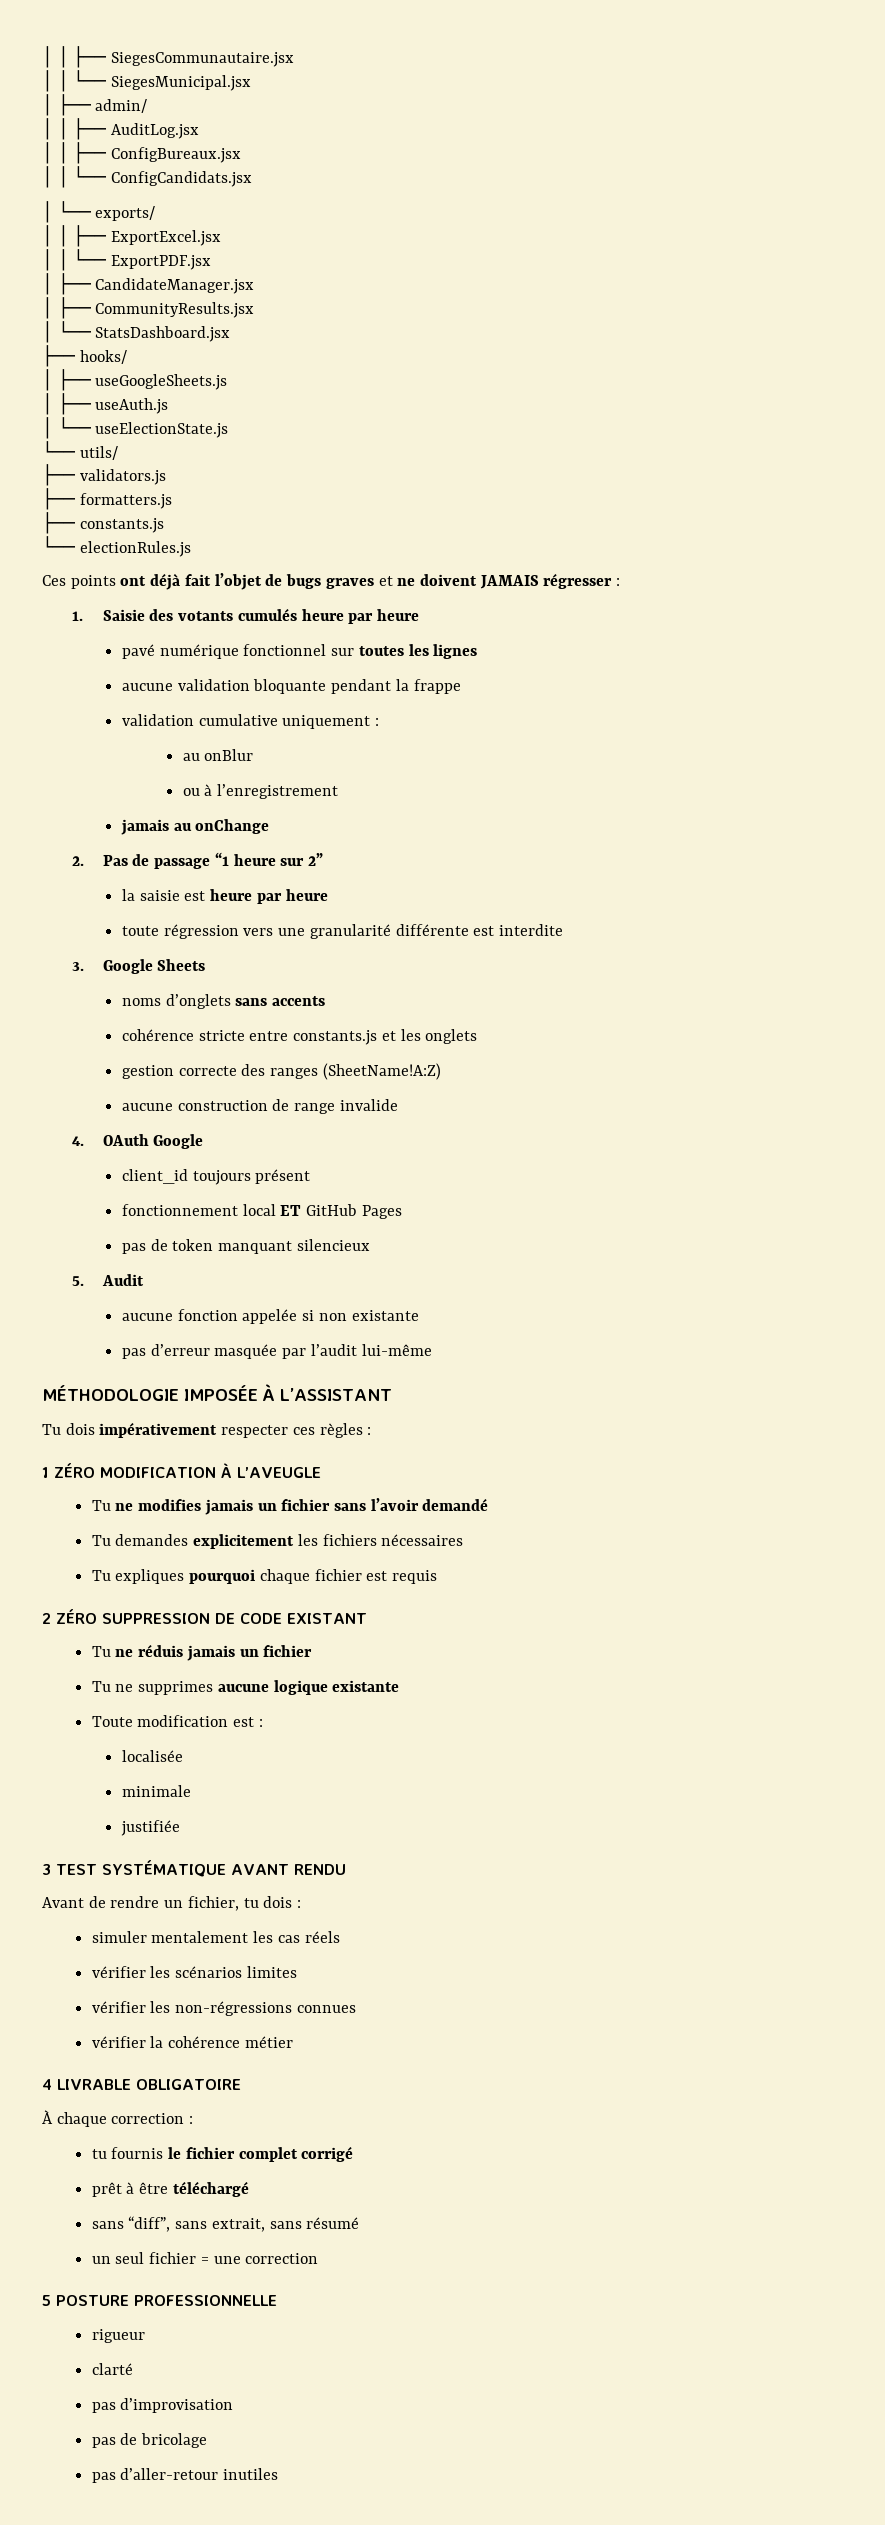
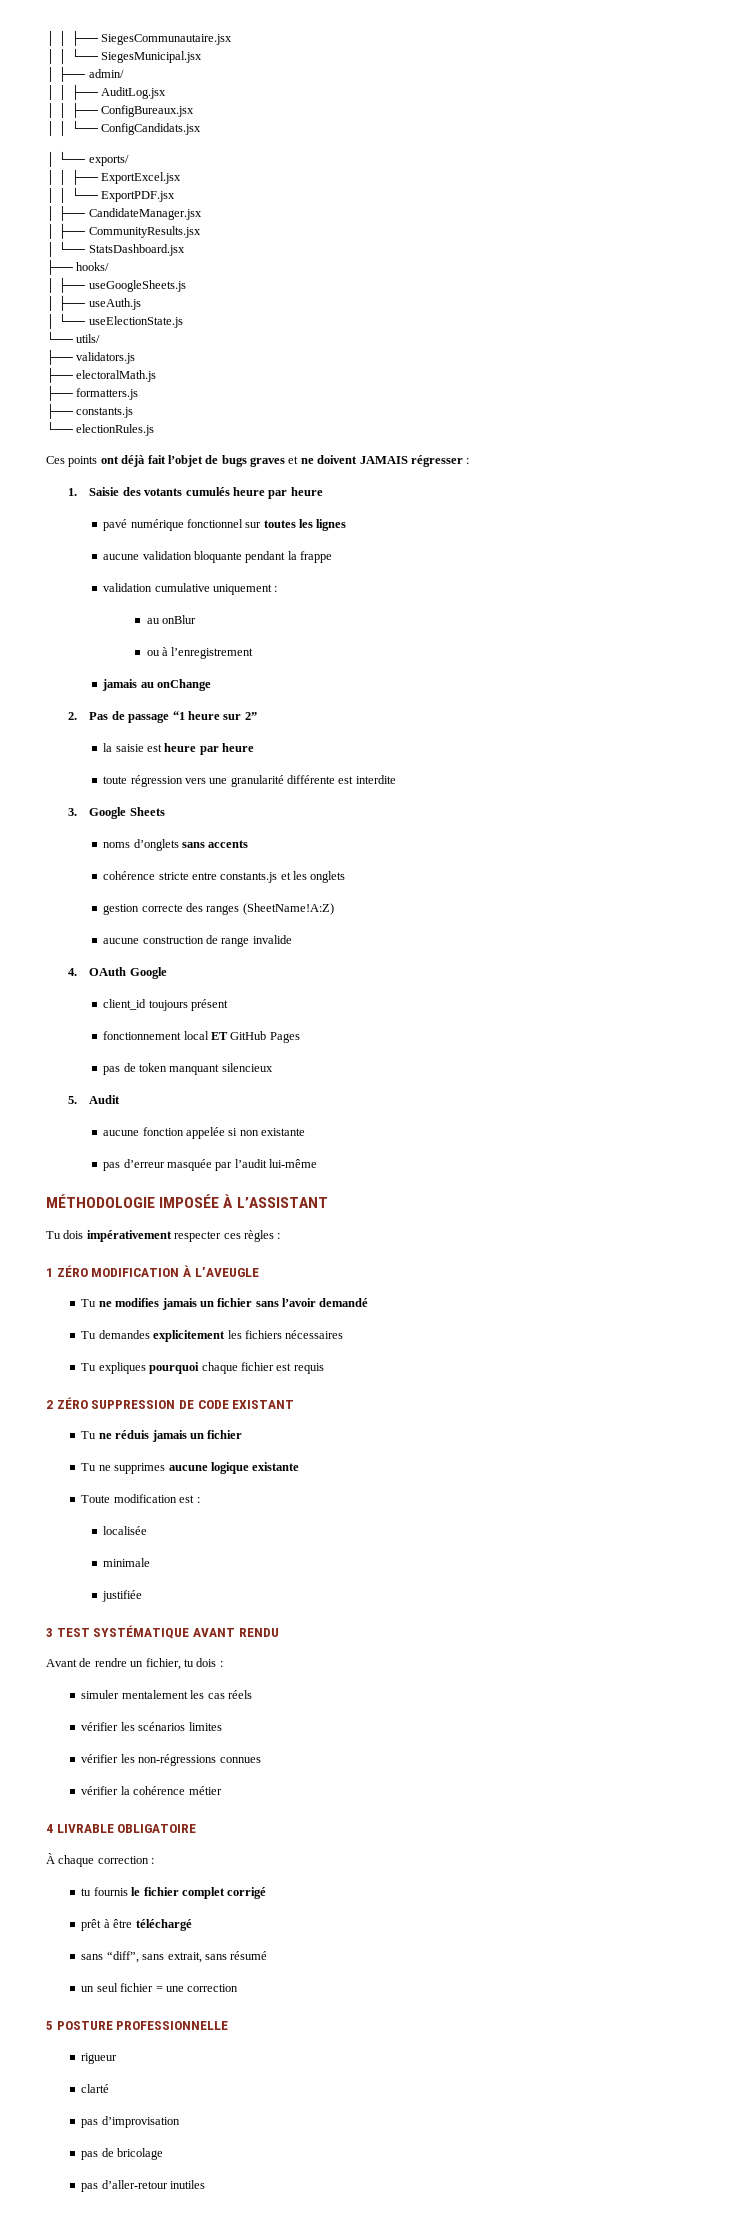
(166, 477) none -> [46,367,157,383] // ├── electoralMath.js

